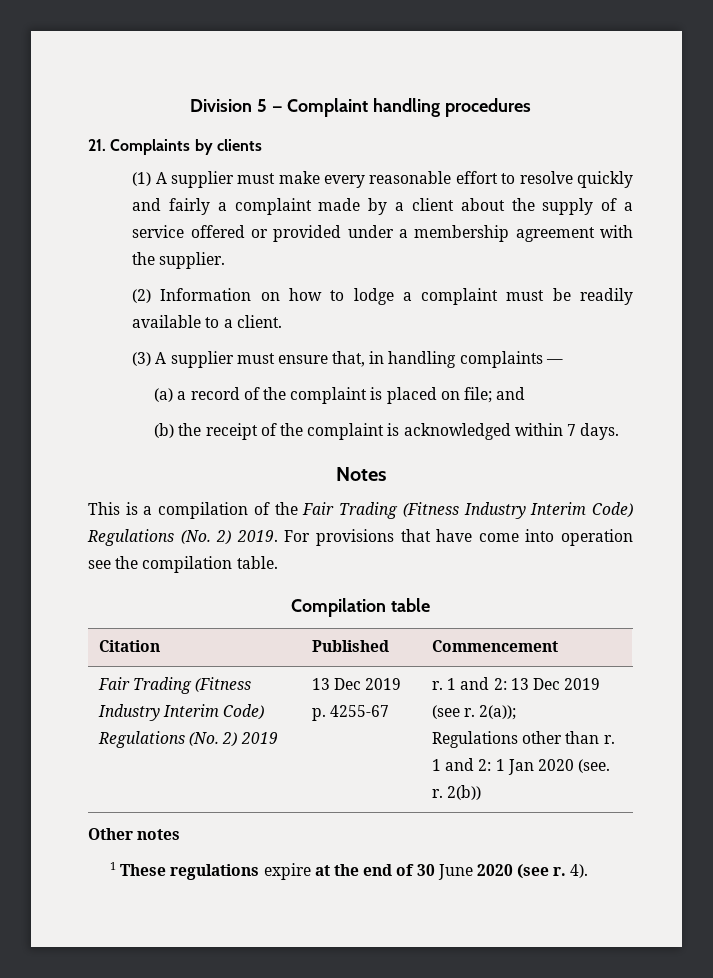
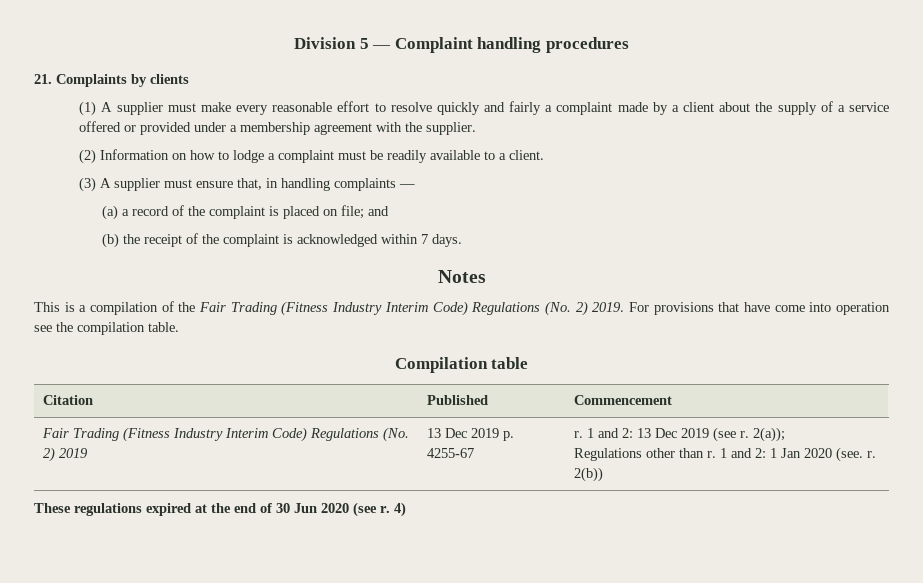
[88,828,181,840] [110,862,117,870] Other notes // 1 -> (604, 474) none
[263,863,311,880] expire -> [146,503,191,516] expired
[437,864,473,880] June -> [294,503,317,513] Jun
[570,864,589,878] 4). -> [394,502,406,517] 4)

